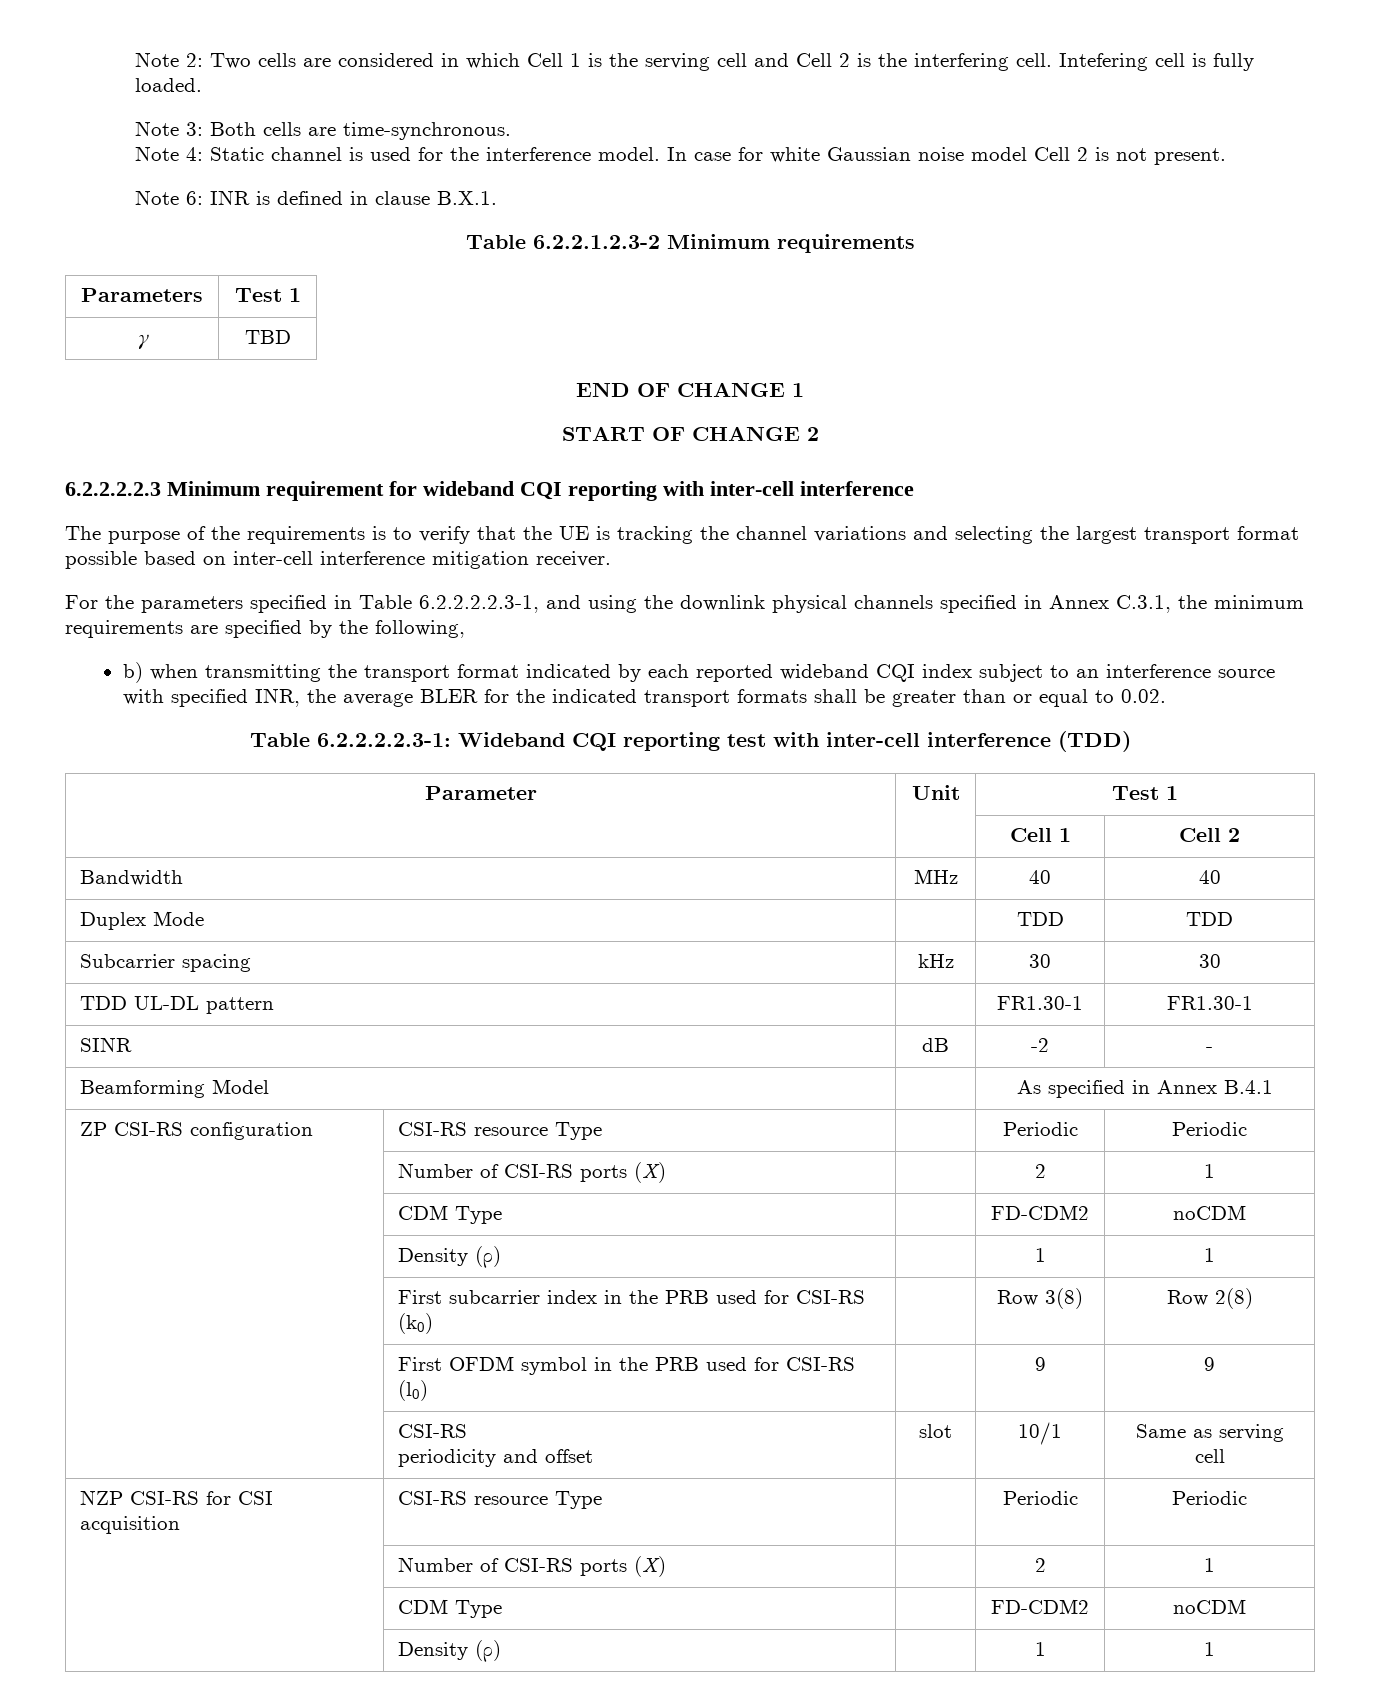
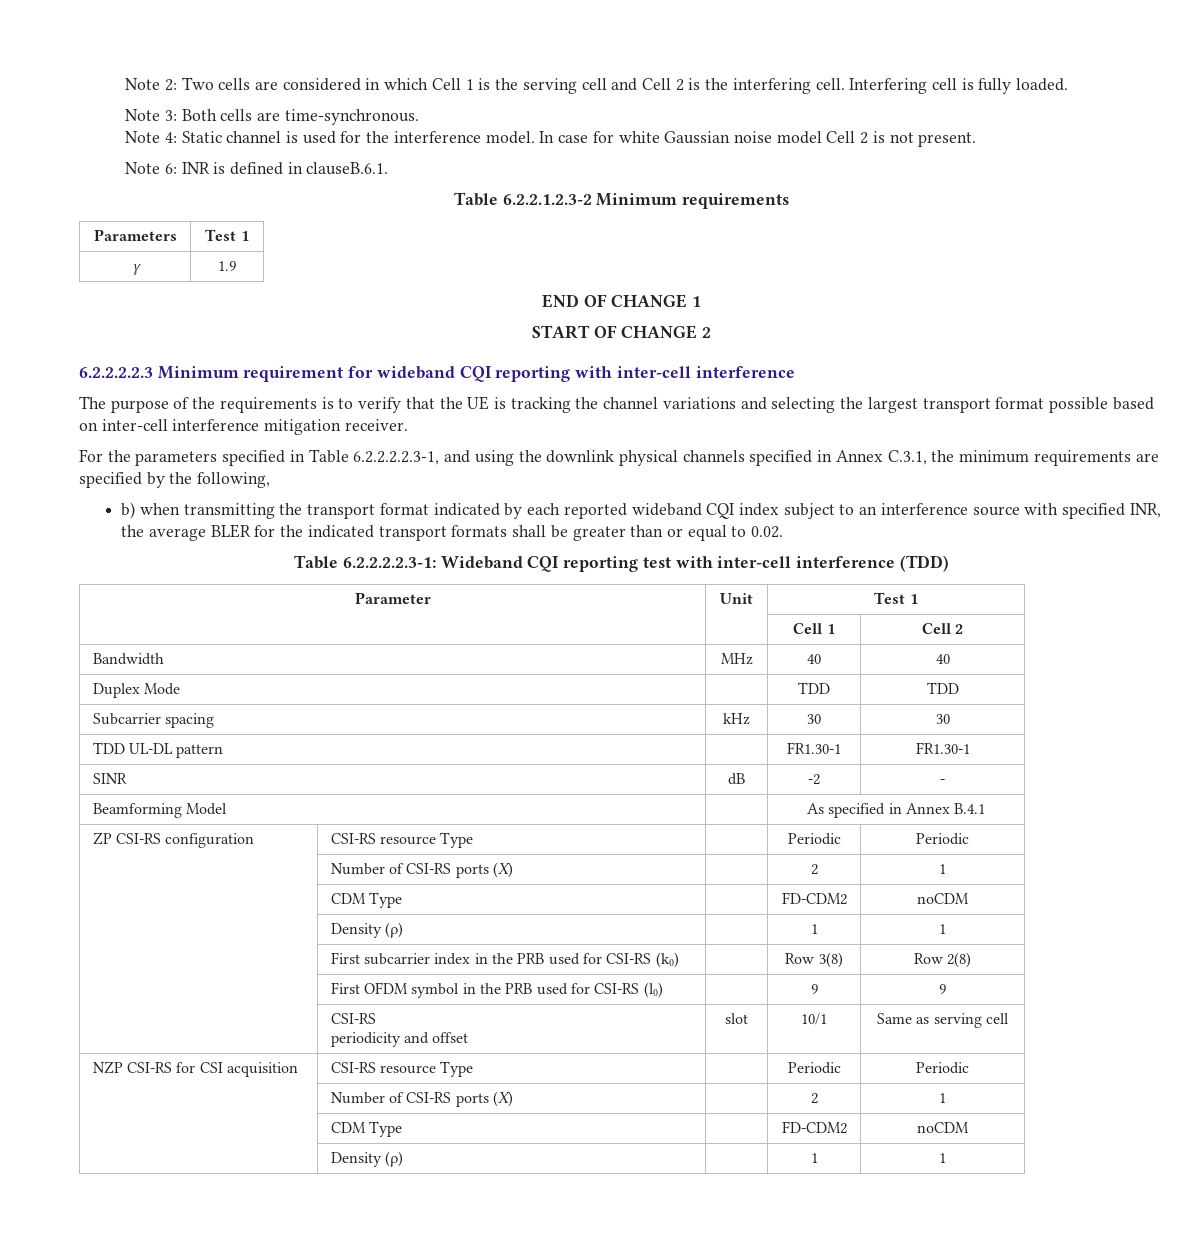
[1058,53,1148,71] Intefering -> [849,78,928,94] Interfering
[374,191,497,205] clause B.X.1. -> [306,162,389,175] clauseB.6.1.
[244,330,291,344] TBD -> [218,261,236,271] 1.9

